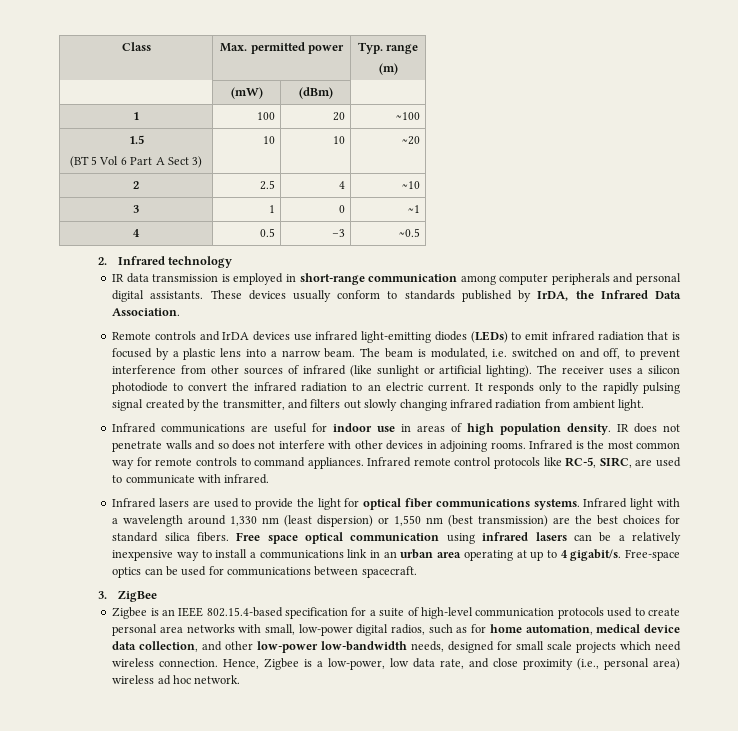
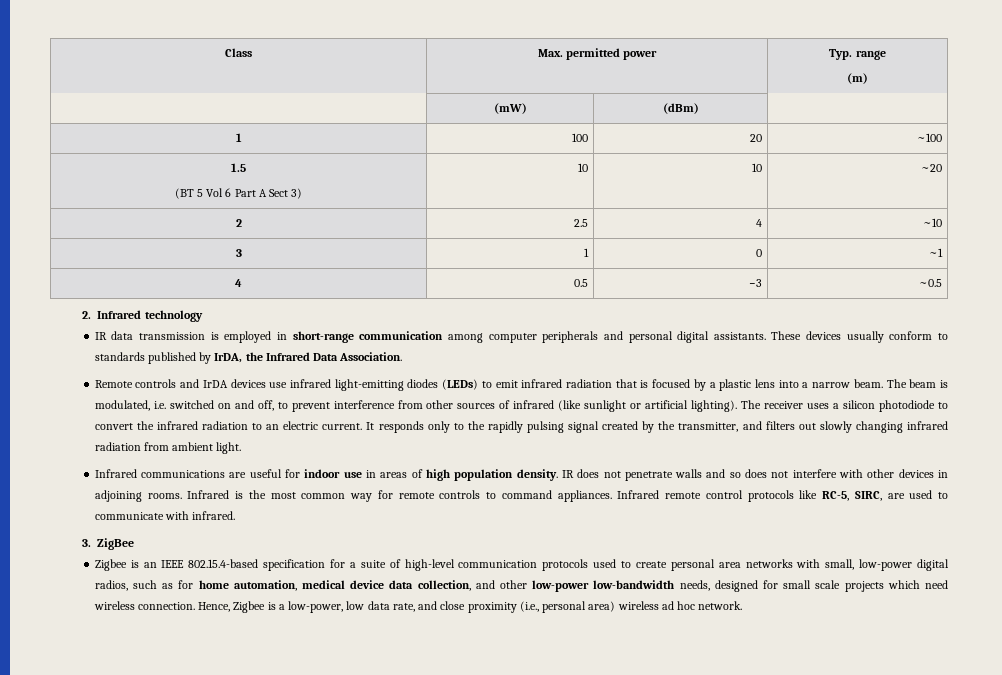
[112,498,681,510] [112,515,681,527] [112,532,681,544] [112,549,681,561] [112,566,417,578] // Infrared lasers are used to provide the light for optical fiber communications systems. Infrared light with a wavelength around 1,330 nm (least dispersion) or 1,550 nm (best transmission) are the best choices for standard silica fibers. Free space optical communication using infrared lasers can be a relatively inexpensive way to install a communications link in an urban area operating at up to 4 gigabit/s. Free-space optics can be used for communications between spacecraft. -> (236, 515) none

